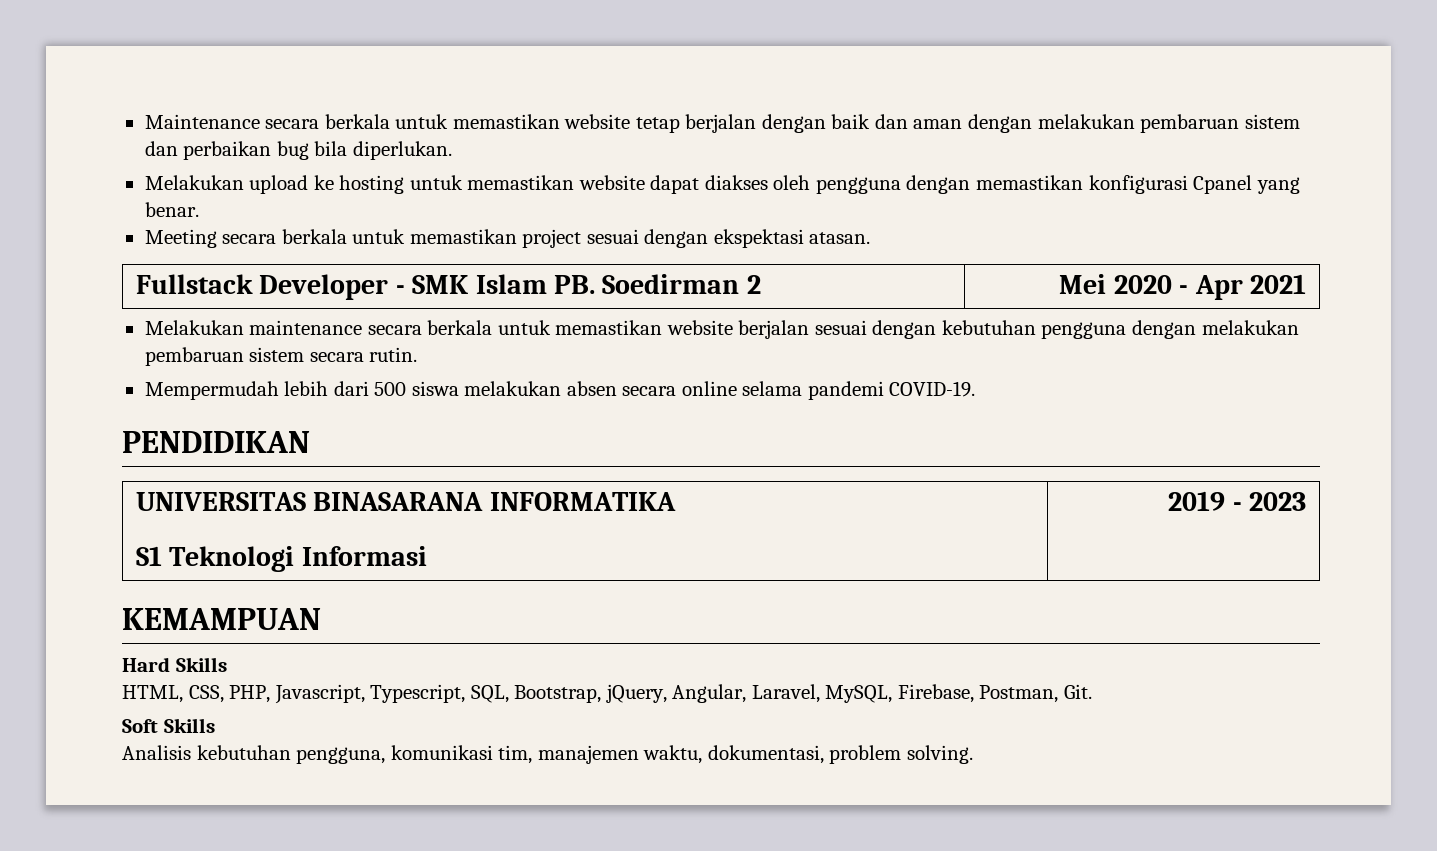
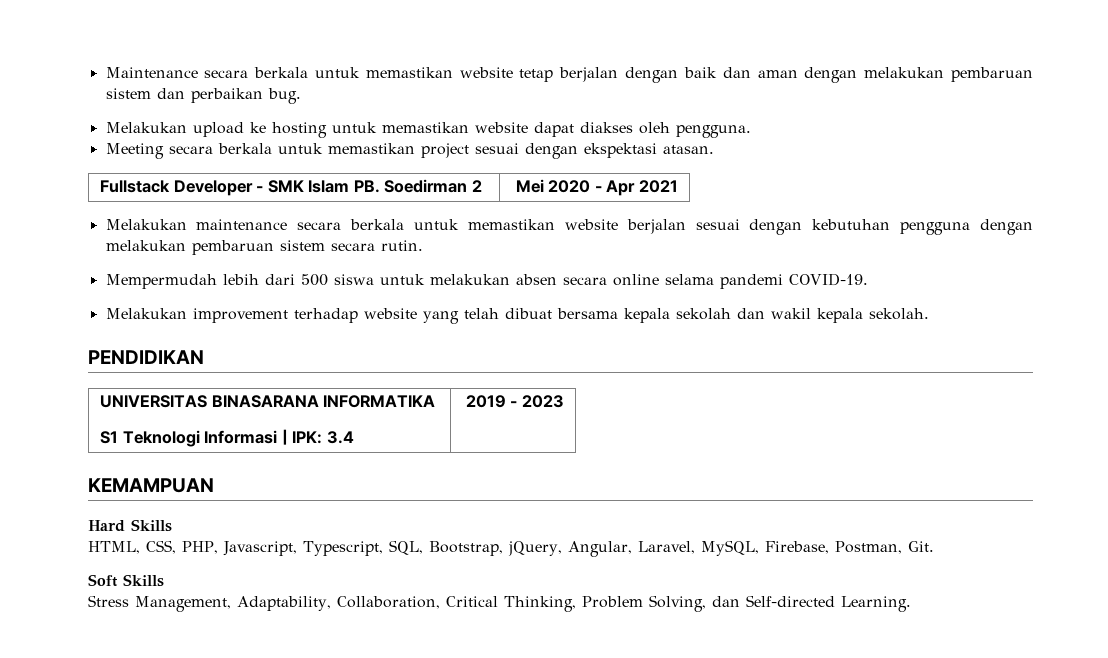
[276,141,452,160] bug bila diperlukan. -> [267,88,301,104] bug.
[815,175,1300,194] [144,202,199,217] pengguna dengan memastikan konfigurasi Cpanel yang benar. -> [675,125,751,138] pengguna.
(459, 388) none -> [379,274,425,285] untuk
(976, 389) none -> [105,308,929,324] // Melakukan improvement terhadap website yang telah dibuat bersama kepala sekolah dan wakil kepala sekolah.
(427, 556) none -> [281,429,354,445] | IPK: 3.4
[122,745,973,764] Analisis kebutuhan pengguna, komunikasi tim, manajemen waktu, dokumentasi, problem solving. -> [88,595,911,612] Stress Management, Adaptability, Collaboration, Critical Thinking, Problem Solving, dan Self-directed Learning.

